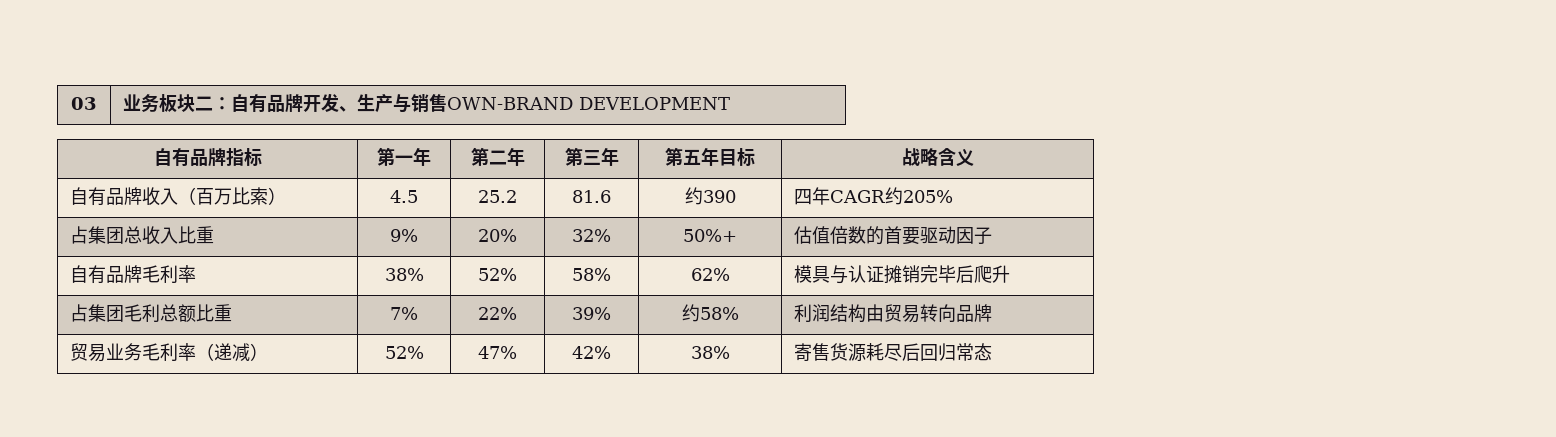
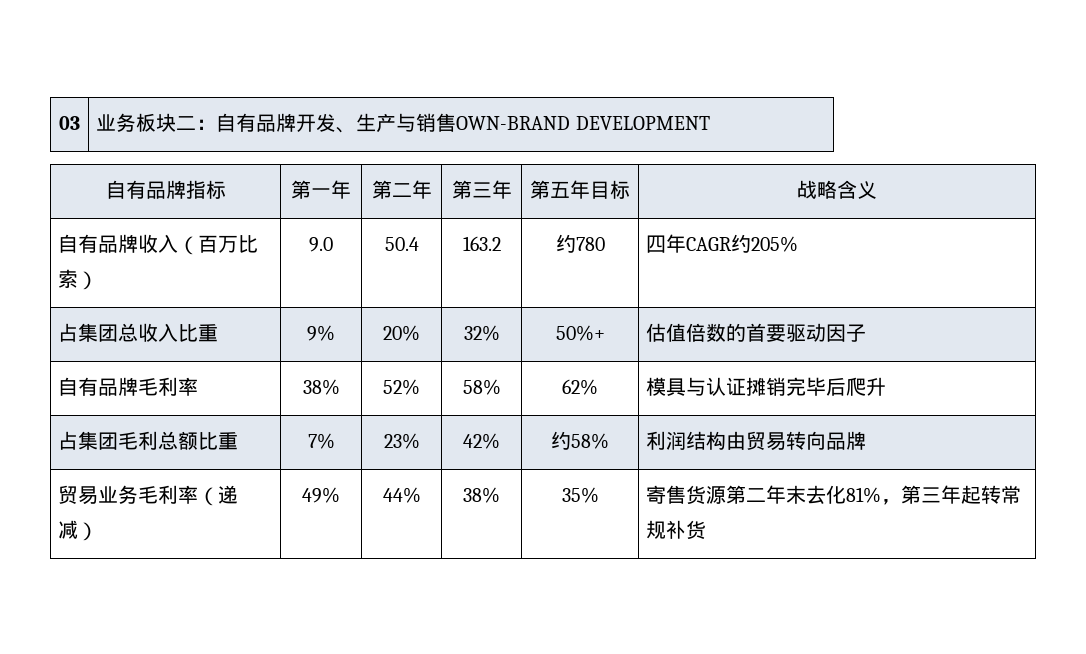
[390,190,418,203] [478,190,517,203] [572,190,611,203] [684,187,736,205] 4.5 | 25.2 | 81.6 | 约390 -> [309,237,333,252] [384,237,419,251] [462,236,501,251] [555,234,605,253] 9.0 | 50.4 | 163.2 | 约780
[478,307,517,320] [572,307,611,320] 22% | 39% -> [383,433,420,449] [463,433,500,449] 23% | 42%
[384,346,424,359] [478,346,517,359] [572,346,611,359] [690,346,730,359] 52% | 47% | 42% | 38% -> [302,487,340,503] [382,487,421,503] [463,487,500,503] [561,487,599,503] 49% | 44% | 38% | 35%
[866,343,993,361] 耗尽后回归常态 -> [726,485,1022,505] [646,520,707,540] 第二年末去化81%，第三年起转常规补货

